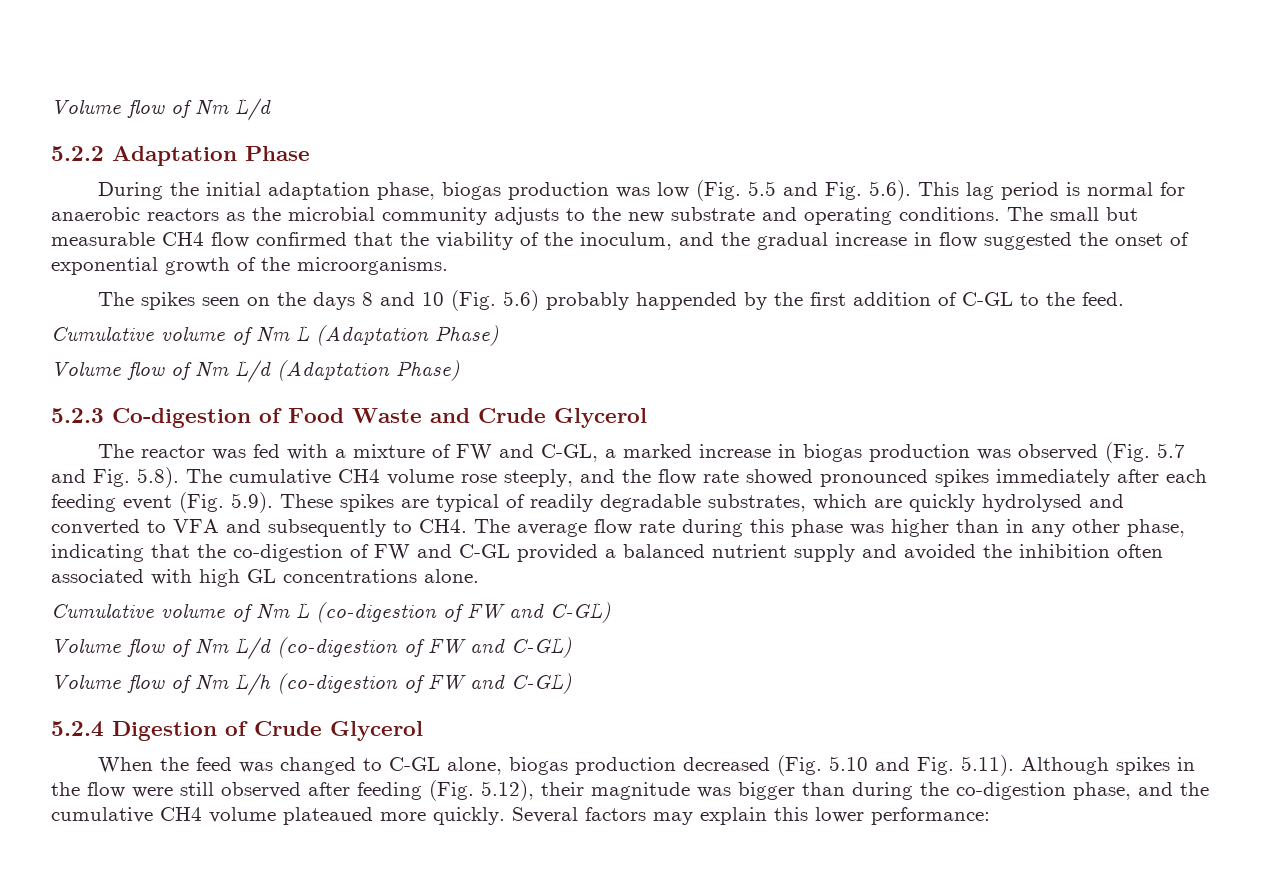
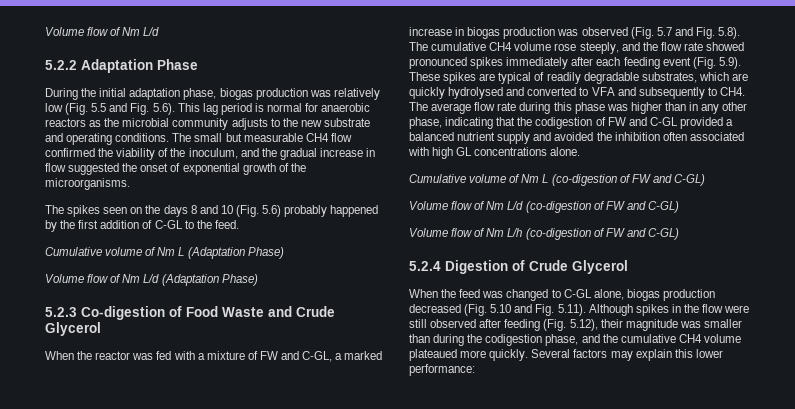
(650, 192) none -> [333,88,380,100] relatively
[354,232,393,246] that -> (95, 152) none
[635,292,737,310] happended -> [330,205,379,217] happened
[97,444,134,458] The -> [45,351,93,360] When the
[233,544,343,562] co-digestion -> [535,117,593,129] codigestion
[738,782,795,800] bigger -> [703,319,742,328] smaller
[956,782,1066,800] co-digestion -> [485,334,543,346] codigestion

